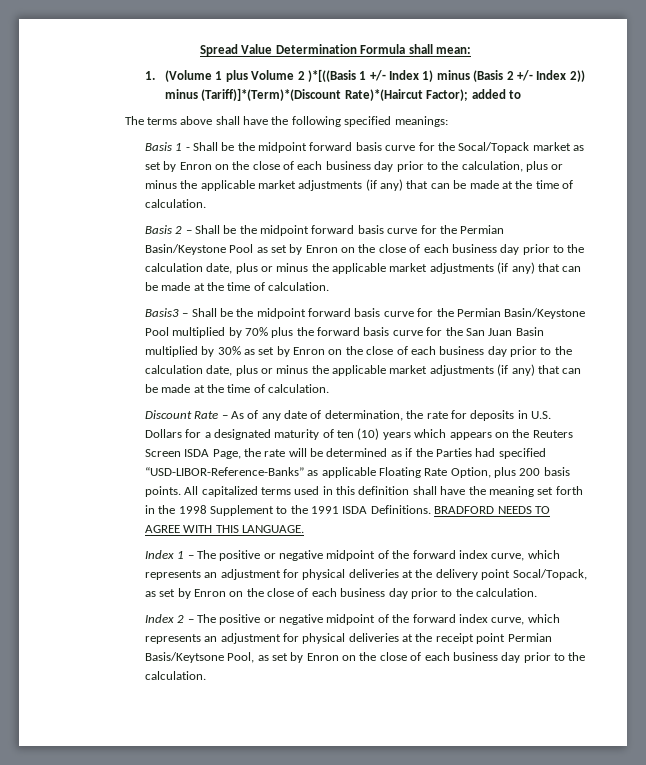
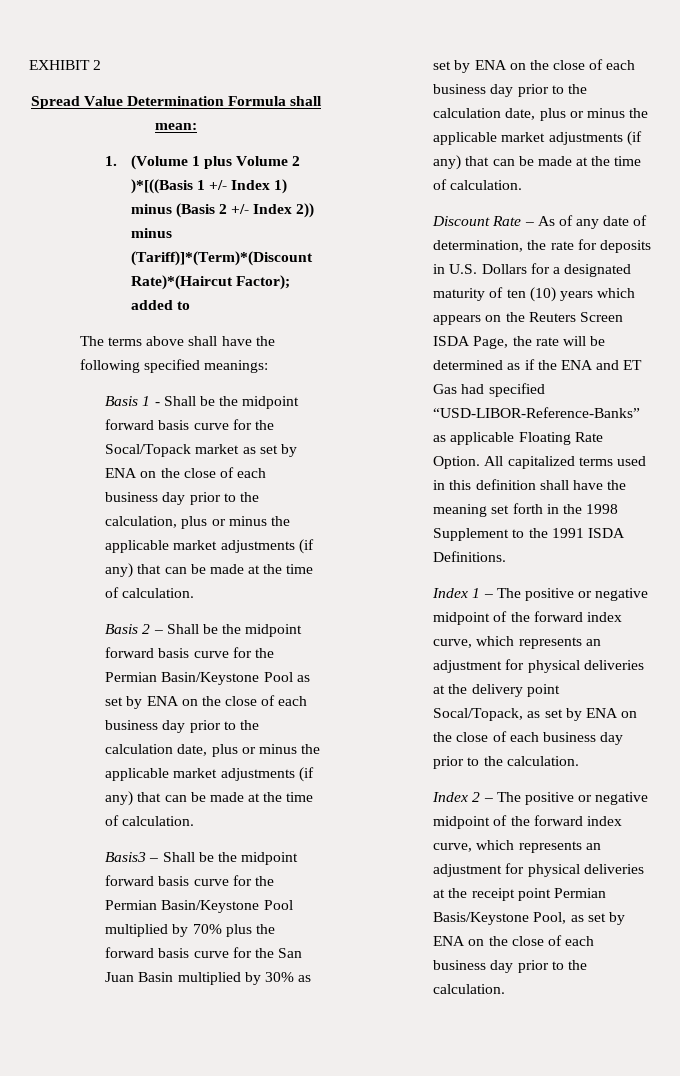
(200, 50) none -> [29,60,102,70] EXHIBIT 2 //
[179,162,212,170] Enron -> [105,468,138,478] ENA
[305,245,338,253] Enron -> [146,696,179,706] ENA
[293,347,326,355] Enron -> [474,60,507,70] ENA
[435,448,472,457] Parties -> [560,360,643,370] [433,384,458,394] ENA and ET Gas
[450,467,570,478] [144,486,181,497] Option, plus 200 basis points. -> [433,456,481,469] Option.
[434,506,550,514] [144,525,304,533] BRADFORD NEEDS TO AGREE WITH THIS LANGUAGE. -> (507, 556) none
[193,589,226,597] Enron -> [585,708,618,718] ENA
[144,652,224,663] Basis/Keytsone -> [433,912,530,925] Basis/Keystone
[306,653,339,661] Enron -> [433,936,466,946] ENA

